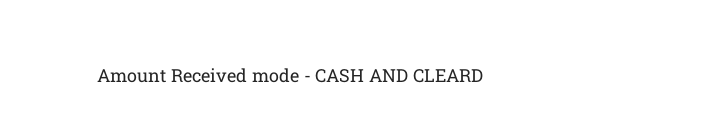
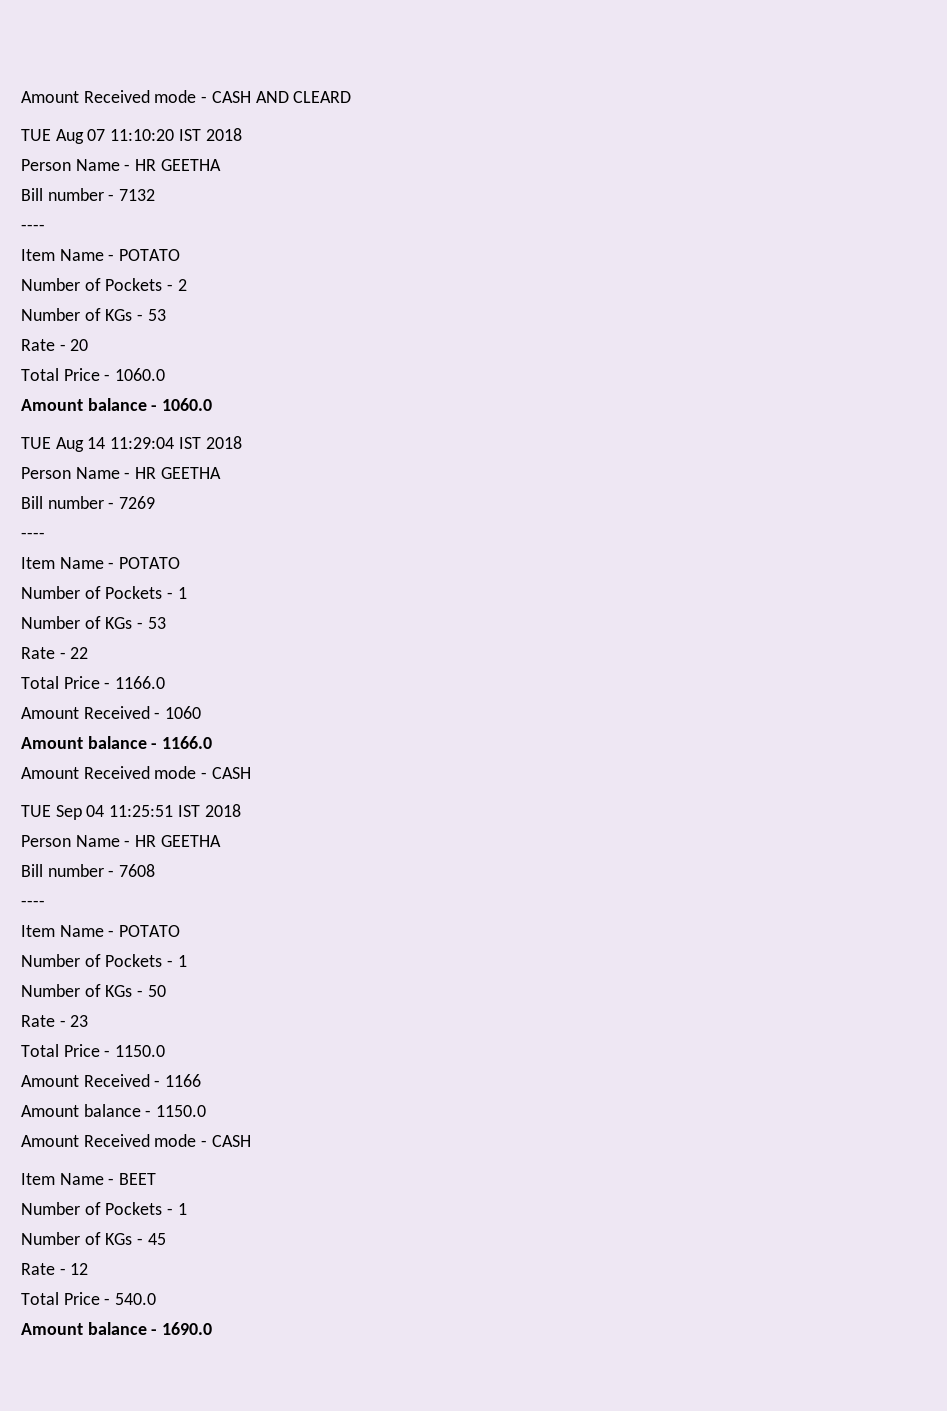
(484, 76) none -> [21,128,242,144] [21,159,221,171] [21,188,156,201] [21,224,45,231] [21,249,181,261] [21,278,187,291] [21,308,166,321] [21,339,89,351] [21,368,166,381] [21,398,213,411] [21,436,242,452] [21,467,221,479] [21,496,156,509] [21,532,45,539] [21,557,181,569] [21,586,187,599] [21,616,166,629] [21,647,89,659] [21,676,166,689] [21,706,202,719] [21,736,213,749] [21,766,251,779] [21,804,241,820] [21,835,221,847] [21,864,156,877] [21,900,45,907] [21,925,181,937] [21,954,187,967] [21,984,166,997] [21,1015,89,1027] [21,1044,166,1057] [21,1074,202,1087] [21,1104,207,1117] [21,1134,251,1147] [21,1173,157,1185] [21,1202,187,1215] [21,1232,166,1245] [21,1263,89,1275] [21,1292,157,1305] [21,1322,213,1335] // TUE Aug 07 11:10:20 IST 2018 // Person Name - HR GEETHA // Bill number - 7132 // ---- // Item Name - POTATO // Number of Pockets - 2 // Number of KGs - 53 // Rate - 20 // Total Price - 1060.0 // Amount balance - 1060.0 // TUE Aug 14 11:29:04 IST 2018 // Person Name - HR GEETHA // Bill number - 7269 // ---- // Item Name - POTATO // Number of Pockets - 1 // Number of KGs - 53 // Rate - 22 // Total Price - 1166.0 // Amount Received - 1060 // Amount balance - 1166.0 // Amount Received mode - CASH // TUE Sep 04 11:25:51 IST 2018 // Person Name - HR GEETHA // Bill number - 7608 // ---- // Item Name - POTATO // Number of Pockets - 1 // Number of KGs - 50 // Rate - 23 // Total Price - 1150.0 // Amount Received - 1166 // Amount balance - 1150.0 // Amount Received mode - CASH // Item Name - BEET // Number of Pockets - 1 // Number of KGs - 45 // Rate - 12 // Total Price - 540.0 // Amount balance - 1690.0

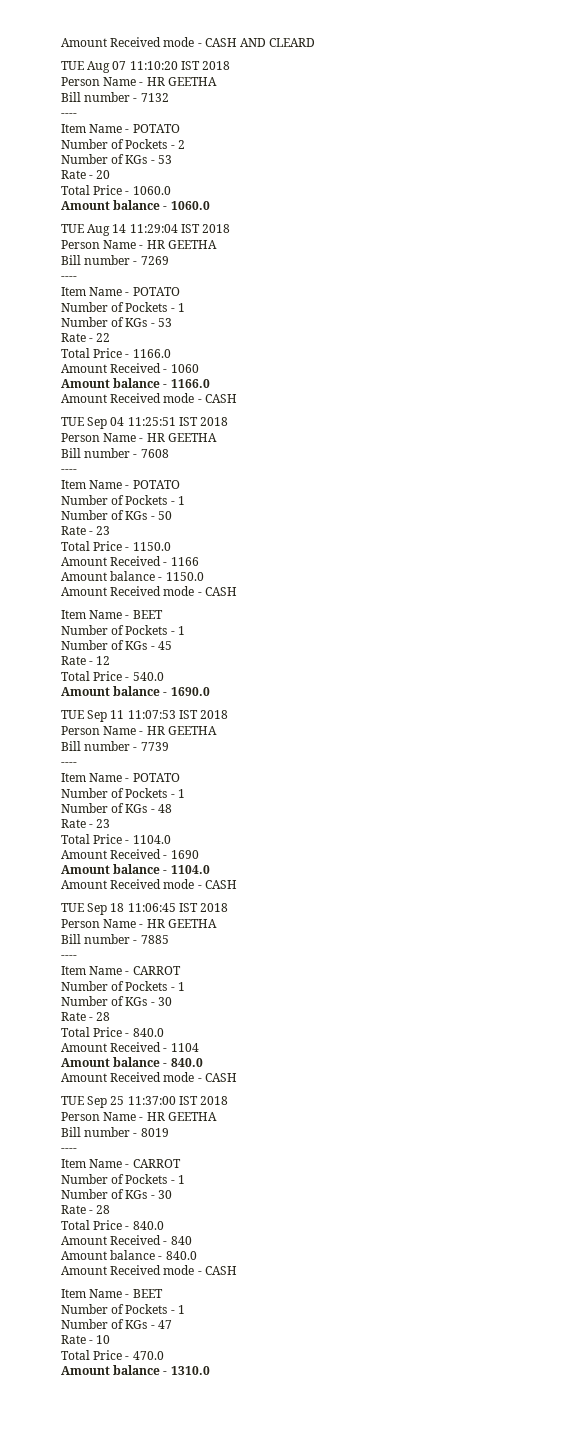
(213, 1328) none -> [61,710,229,722] [61,726,217,735] [61,741,169,751] [61,762,77,766] [61,773,180,782] [61,788,185,798] [61,803,172,813] [61,819,111,828] [61,834,171,844] [61,849,199,859] [61,864,210,874] [61,879,237,889] [61,903,229,915] [61,919,217,928] [61,934,169,944] [61,955,77,959] [61,966,181,975] [61,981,185,991] [61,996,172,1006] [61,1012,111,1021] [61,1027,164,1037] [61,1042,199,1052] [61,1057,203,1067] [61,1072,237,1082] [61,1096,229,1108] [61,1112,217,1121] [61,1127,169,1137] [61,1148,77,1152] [61,1159,181,1168] [61,1174,185,1184] [61,1189,172,1199] [61,1205,111,1214] [61,1220,164,1230] [61,1235,192,1245] [61,1250,197,1260] [61,1265,237,1275] [61,1289,163,1298] [61,1304,185,1314] [61,1319,172,1329] [61,1335,111,1344] [61,1350,164,1360] [61,1365,210,1375] // TUE Sep 11 11:07:53 IST 2018 // Person Name - HR GEETHA // Bill number - 7739 // ---- // Item Name - POTATO // Number of Pockets - 1 // Number of KGs - 48 // Rate - 23 // Total Price - 1104.0 // Amount Received - 1690 // Amount balance - 1104.0 // Amount Received mode - CASH // TUE Sep 18 11:06:45 IST 2018 // Person Name - HR GEETHA // Bill number - 7885 // ---- // Item Name - CARROT // Number of Pockets - 1 // Number of KGs - 30 // Rate - 28 // Total Price - 840.0 // Amount Received - 1104 // Amount balance - 840.0 // Amount Received mode - CASH // TUE Sep 25 11:37:00 IST 2018 // Person Name - HR GEETHA // Bill number - 8019 // ---- // Item Name - CARROT // Number of Pockets - 1 // Number of KGs - 30 // Rate - 28 // Total Price - 840.0 // Amount Received - 840 // Amount balance - 840.0 // Amount Received mode - CASH // Item Name - BEET // Number of Pockets - 1 // Number of KGs - 47 // Rate - 10 // Total Price - 470.0 // Amount balance - 1310.0

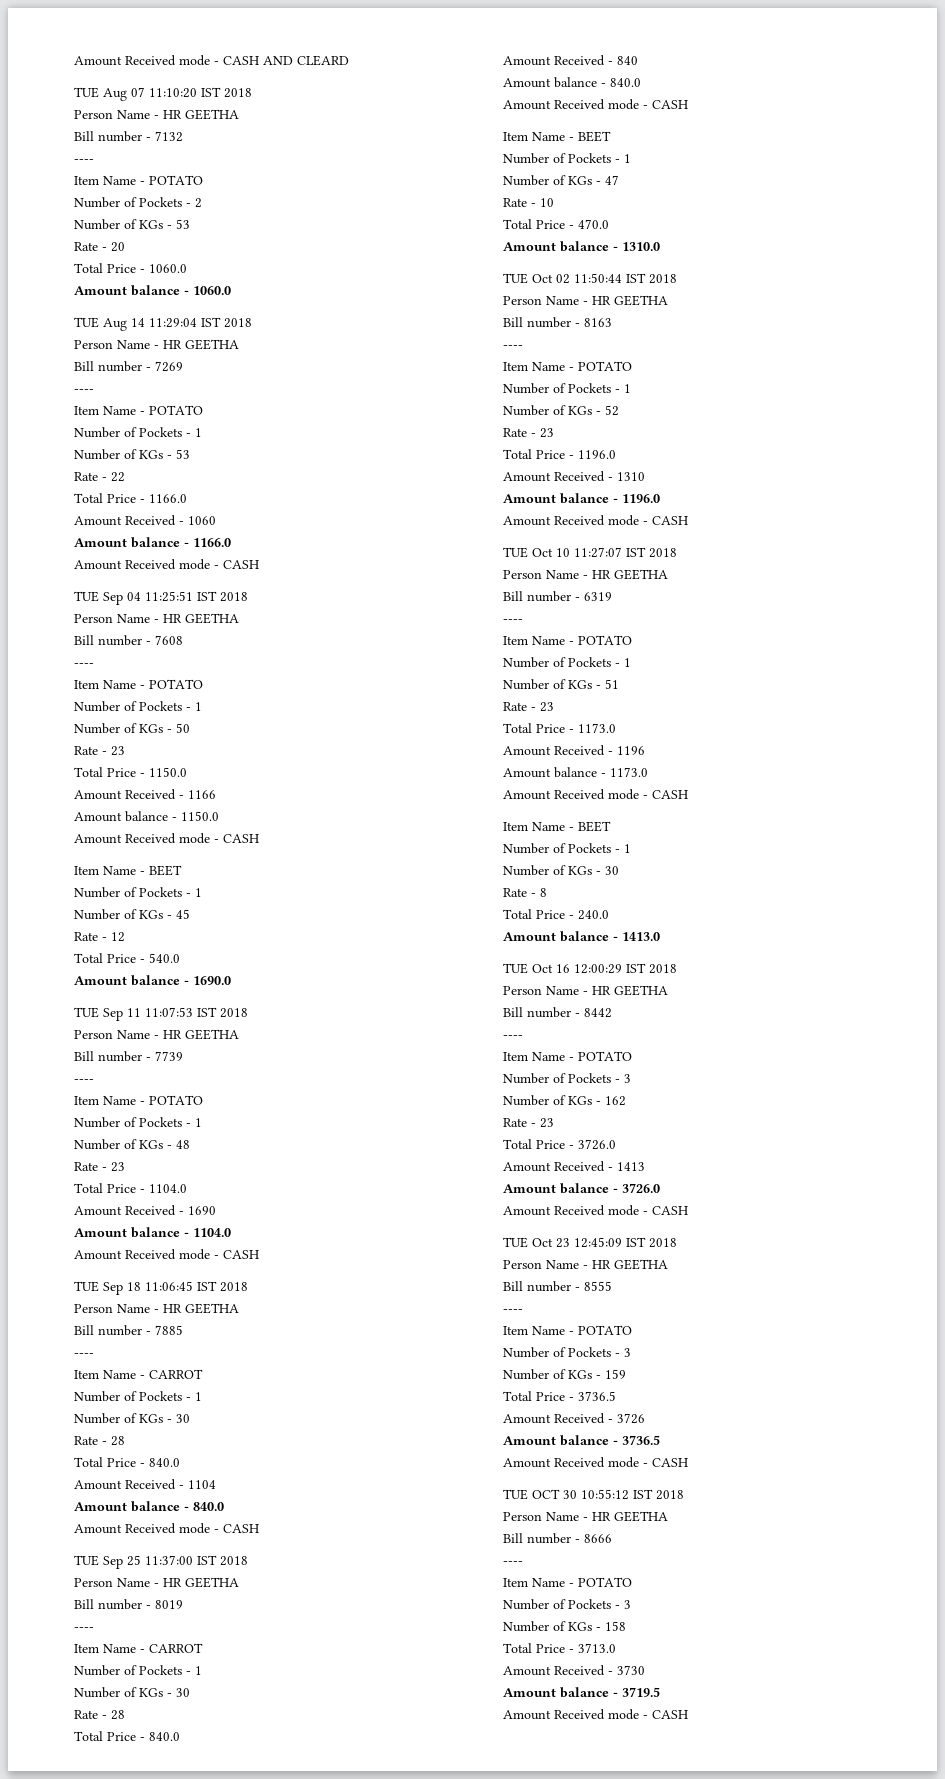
(210, 1370) none -> [503,273,677,284] [503,295,668,306] [503,317,612,328] [503,345,523,349] [503,361,632,371] [503,383,631,394] [503,405,619,416] [503,428,554,438] [503,449,616,459] [503,471,645,482] [503,493,660,504] [503,515,688,526] [503,547,677,558] [503,569,668,580] [503,591,612,602] [503,619,523,623] [503,635,632,645] [503,657,631,668] [503,679,619,690] [503,702,554,712] [503,723,616,733] [503,745,645,756] [503,767,648,778] [503,789,688,800] [503,821,611,832] [503,843,631,854] [503,865,619,876] [503,888,547,897] [503,909,609,920] [503,931,660,942] [503,963,677,974] [503,985,668,996] [503,1007,612,1018] [503,1035,523,1039] [503,1051,632,1061] [503,1073,631,1084] [503,1095,626,1106] [503,1118,554,1128] [503,1139,616,1150] [503,1161,645,1172] [503,1183,660,1194] [503,1205,688,1216] [503,1237,677,1248] [503,1259,668,1270] [503,1281,612,1292] [503,1309,523,1313] [503,1325,632,1335] [503,1347,631,1358] [503,1369,626,1380] [503,1391,616,1401] [503,1413,645,1424] [503,1435,660,1446] [503,1457,688,1468] [503,1489,684,1500] [503,1511,668,1522] [503,1533,612,1544] [503,1561,523,1565] [503,1577,632,1587] [503,1599,631,1610] [503,1621,626,1632] [503,1643,616,1653] [503,1665,645,1676] [503,1687,660,1698] [503,1709,688,1720] // TUE Oct 02 11:50:44 IST 2018 // Person Name - HR GEETHA // Bill number - 8163 // ---- // Item Name - POTATO // Number of Pockets - 1 // Number of KGs - 52 // Rate - 23 // Total Price - 1196.0 // Amount Received - 1310 // Amount balance - 1196.0 // Amount Received mode - CASH // TUE Oct 10 11:27:07 IST 2018 // Person Name - HR GEETHA // Bill number - 6319 // ---- // Item Name - POTATO // Number of Pockets - 1 // Number of KGs - 51 // Rate - 23 // Total Price - 1173.0 // Amount Received - 1196 // Amount balance - 1173.0 // Amount Received mode - CASH // Item Name - BEET // Number of Pockets - 1 // Number of KGs - 30 // Rate - 8 // Total Price - 240.0 // Amount balance - 1413.0 // TUE Oct 16 12:00:29 IST 2018 // Person Name - HR GEETHA // Bill number - 8442 // ---- // Item Name - POTATO // Number of Pockets - 3 // Number of KGs - 162 // Rate - 23 // Total Price - 3726.0 // Amount Received - 1413 // Amount balance - 3726.0 // Amount Received mode - CASH // TUE Oct 23 12:45:09 IST 2018 // Person Name - HR GEETHA // Bill number - 8555 // ---- // Item Name - POTATO // Number of Pockets - 3 // Number of KGs - 159 // Total Price - 3736.5 // Amount Received - 3726 // Amount balance - 3736.5 // Amount Received mode - CASH // TUE OCT 30 10:55:12 IST 2018 // Person Name - HR GEETHA // Bill number - 8666 // ---- // Item Name - POTATO // Number of Pockets - 3 // Number of KGs - 158 // Total Price - 3713.0 // Amount Received - 3730 // Amount balance - 3719.5 // Amount Received mode - CASH

